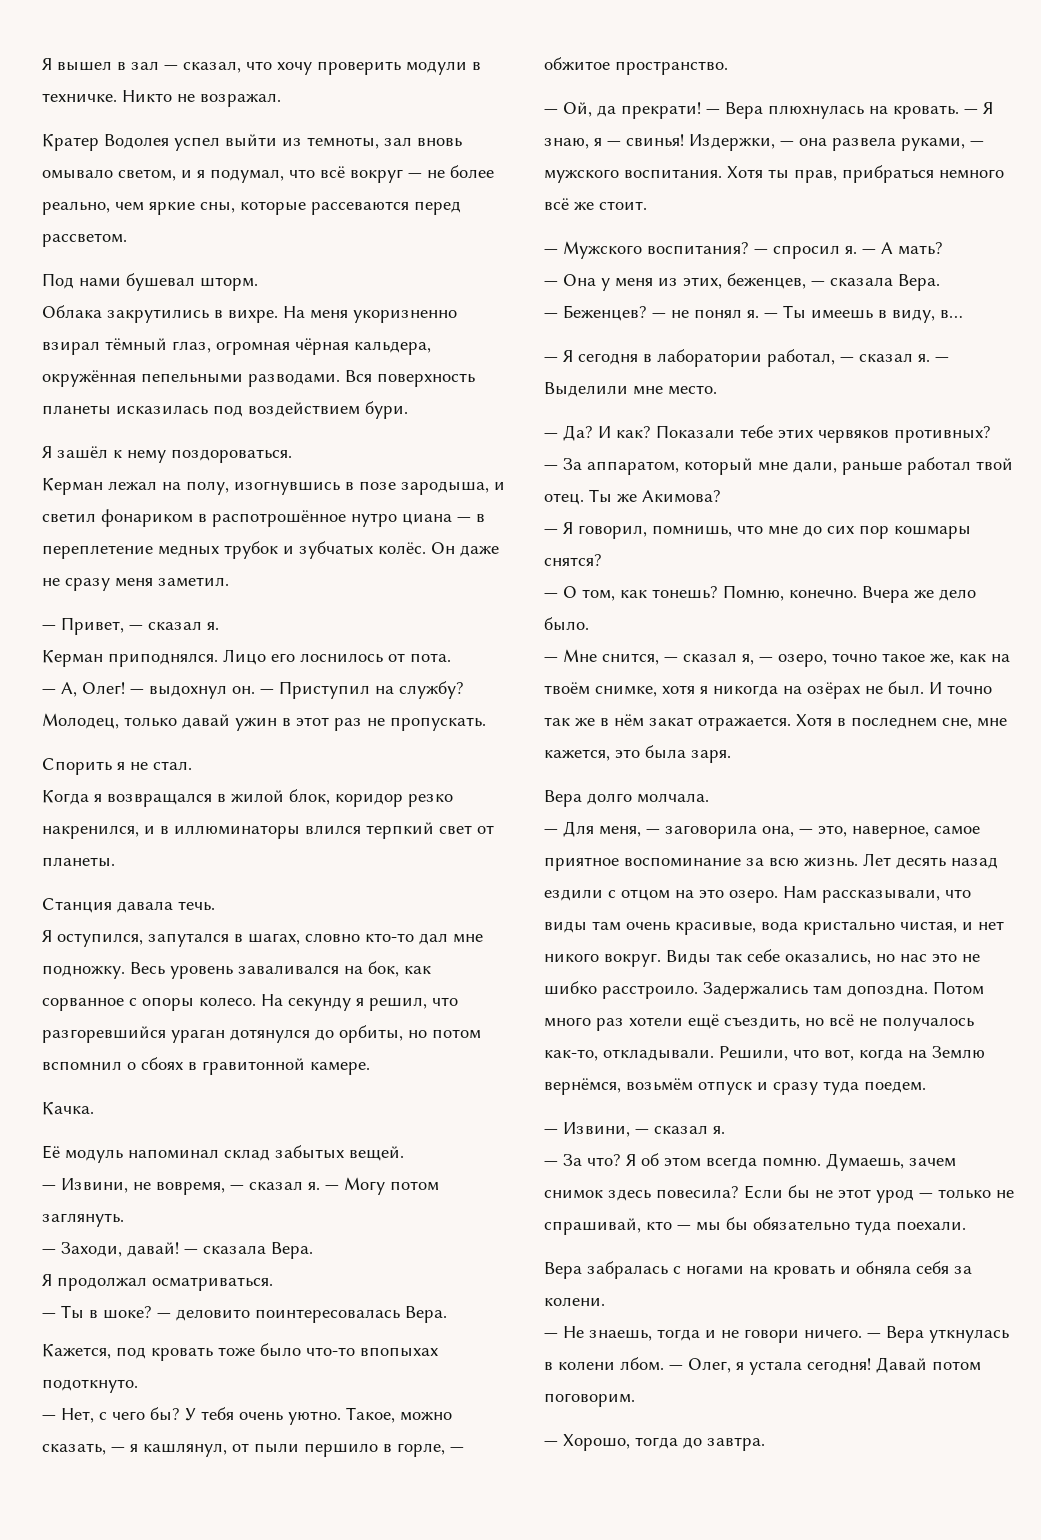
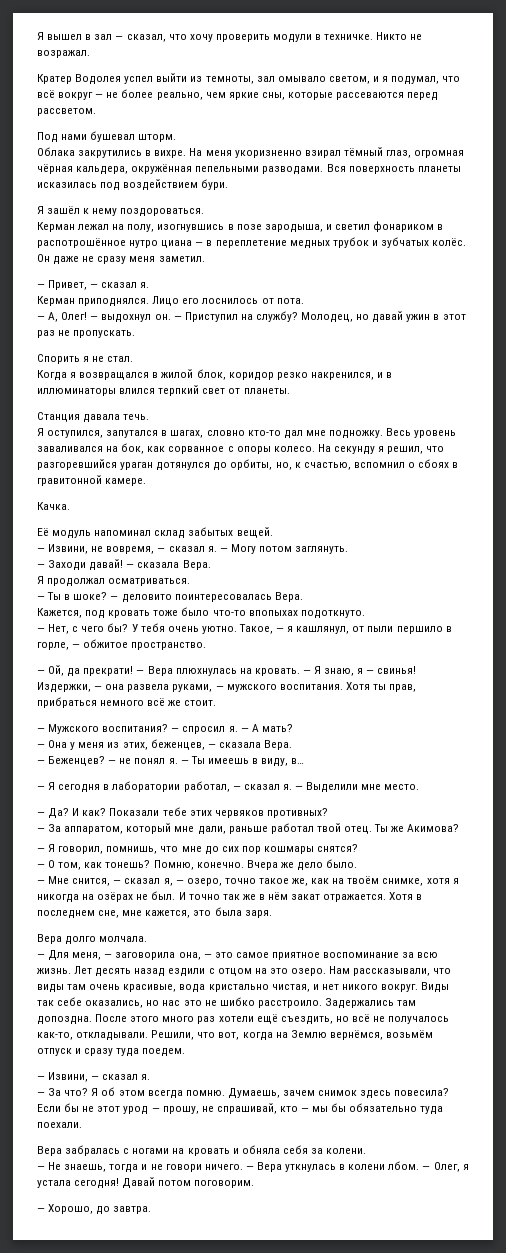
[417,137,462,147] вновь -> (275, 79) none
[124,717,177,727] только -> [356,314,370,320] но
[408,1029,481,1039] но потом -> [275,462,351,470] но, к счастью,
[61,1242,122,1257] Заходи, -> [48,560,87,571] Заходи
[400,1411,452,1421] [42,1443,106,1455] можно сказать, -> (273, 629) none
[818,825,929,839] это, наверное, -> [214,952,233,958] это
[933,981,984,995] Потом -> [95,1014,160,1022] После этого
[938,1189,991,1199] только -> [162,1106,199,1114] прошу,
[635,1437,678,1449] тогда -> (94, 1209) none

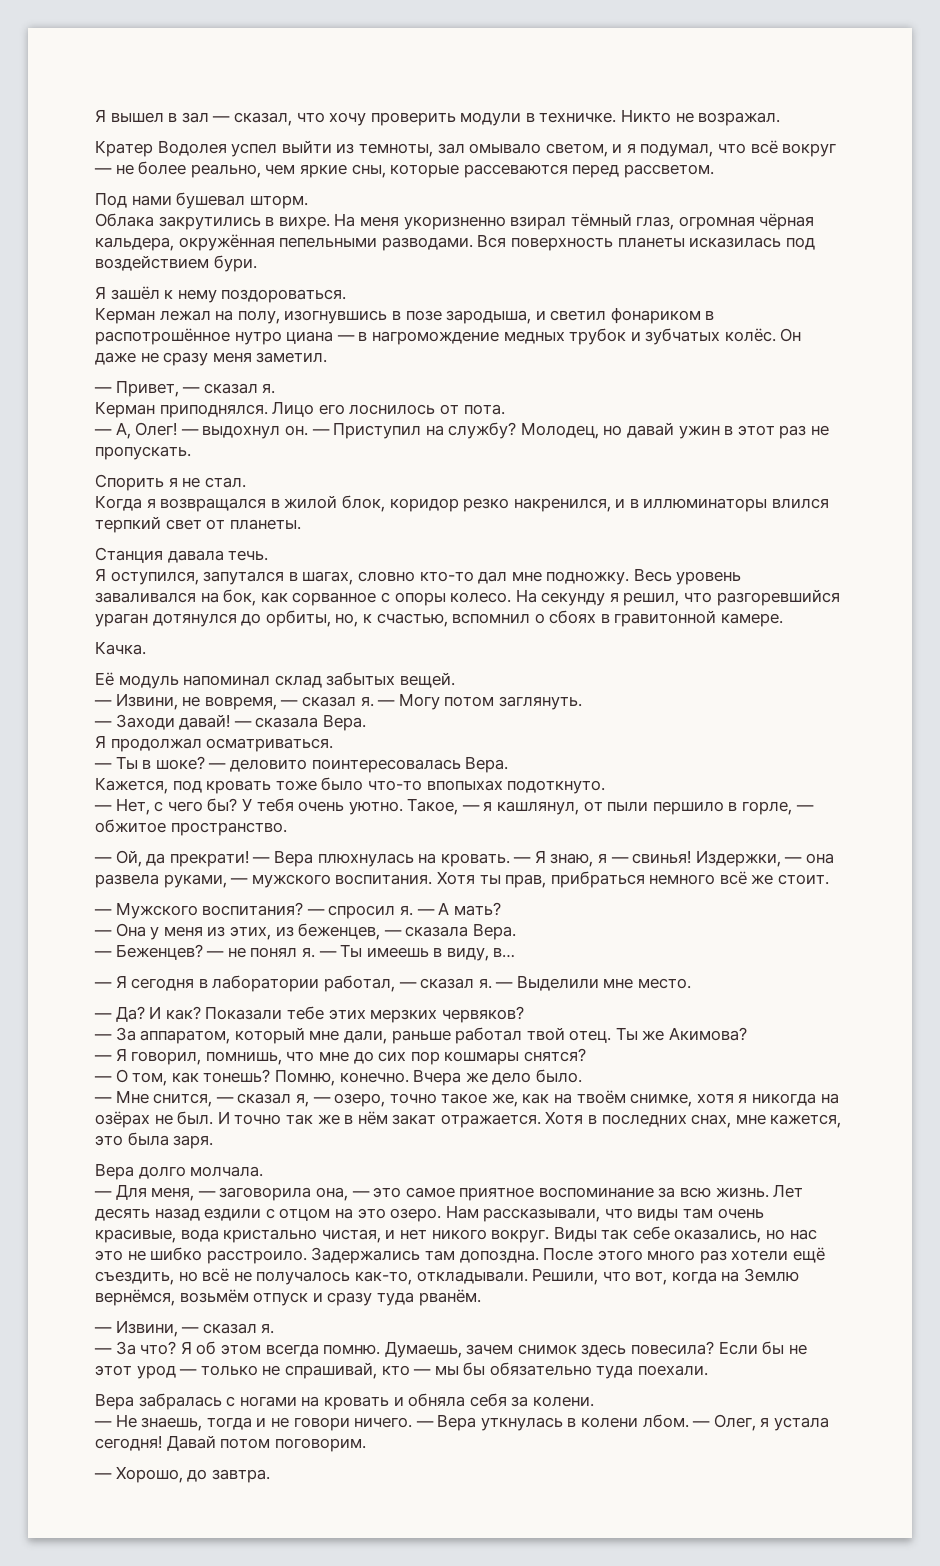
[215,240,287,248] переплетение -> [371,331,499,345] нагромождение
(148, 746) none -> [275,926,294,937] из
[214,808,328,818] червяков противных? -> [370,1006,524,1023] мерзких червяков?
[37,910,120,919] последнем сне, -> [601,1114,732,1128] последних снах,
[142,1048,186,1057] поедем. -> [418,1289,481,1306] рванём.
[162,1106,199,1114] прошу, -> [200,1365,258,1376] только

